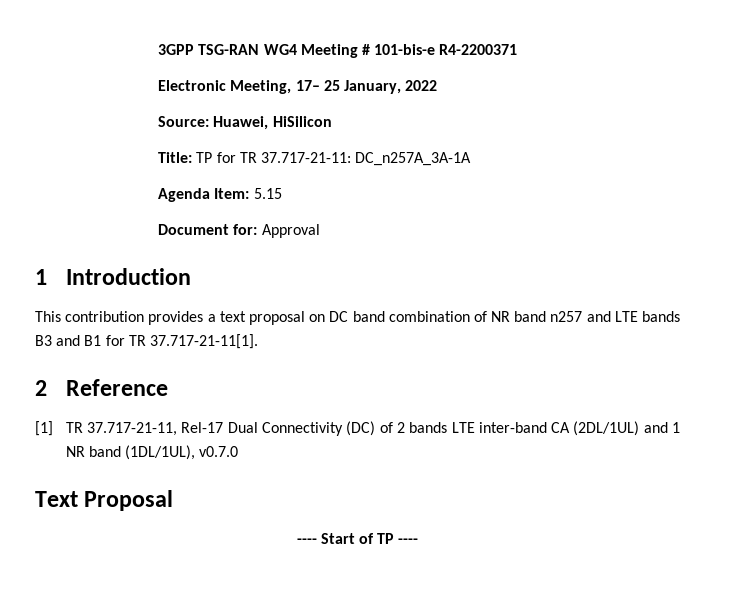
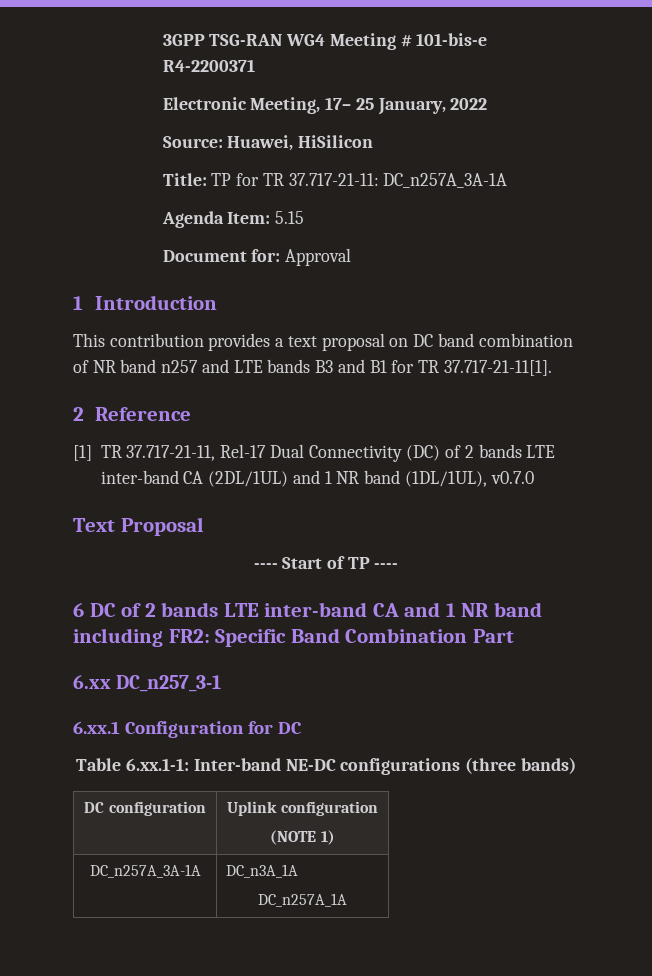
(419, 541) none -> [73,602,542,617] [73,628,514,647] [73,675,222,692] [73,721,302,738] [76,757,576,775] [84,801,206,816] [227,801,378,816] [270,830,335,845] [89,864,201,878] [225,864,298,878] [258,893,347,907] // 6 DC of 2 bands LTE inter-band CA and 1 NR band including FR2: Specific Band Combination Part // 6.xx DC_n257_3-1 // 6.xx.1 Configuration for DC // Table 6.xx.1-1: Inter-band NE-DC configurations (three bands) // DC configuration | Uplink configuration // (NOTE 1) // DC_n257A_3A-1A | DC_n3A_1A // DC_n257A_1A

